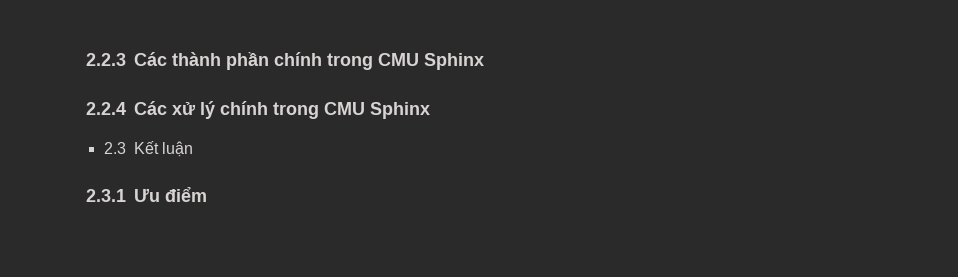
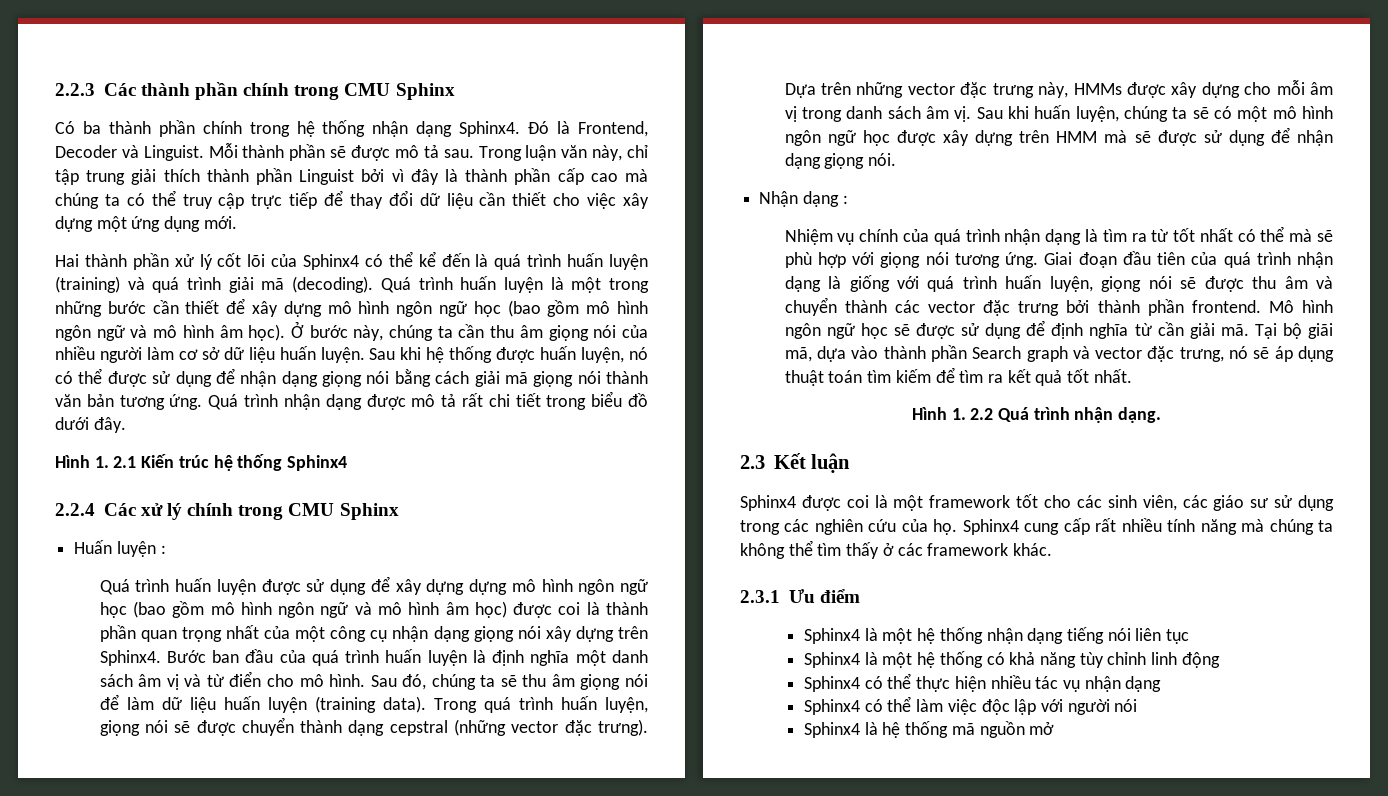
(484, 61) none -> [55,120,648,137] [55,143,649,161] [55,168,648,185] [55,190,649,209] [55,216,237,232] [55,251,648,270] [55,276,649,293] [55,298,648,317] [55,321,648,341] [55,346,648,363] [55,368,648,387] [55,391,648,410] [55,417,126,433] [55,454,348,471] // Có ba thành phần chính trong hệ thống nhận dạng Sphinx4. Đó là Frontend, Decoder và Linguist. Mỗi thành phần sẽ được mô tả sau. Trong luận văn này, chỉ tập trung giải thích thành phần Linguist bởi vì đây là thành phần cấp cao mà chúng ta có thể truy cập trực tiếp để thay đổi dữ liệu cần thiết cho việc xây dựng một ứng dụng mới. // Hai thành phần xử lý cốt lõi của Sphinx4 có thể kể đến là quá trình huấn luyện (training) và quá trình giải mã (decoding). Quá trình huấn luyện là một trong những bước cần thiết để xây dựng mô hình ngôn ngữ học (bao gồm mô hình ngôn ngữ và mô hình âm học). Ở bước này, chúng ta cần thu âm giọng nói của nhiều người làm cơ sở dữ liệu huấn luyện. Sau khi hệ thống được huấn luyện, nó có thể được sử dụng để nhận dạng giọng nói bằng cách giải mã giọng nói thành văn bản tương ứng. Quá trình nhận dạng được mô tả rất chi tiết trong biểu đồ dưới đây. // Hình 1. 2.1 Kiến trúc hệ thống Sphinx4
[103,141,193,157] [86,187,207,202] 2.3 Kết luận // 2.3.1 Ưu điểm -> [74,540,166,557] [99,576,648,595] [99,601,648,618] [99,625,648,642] [99,649,648,666] [99,671,648,690] [99,694,648,713] [99,717,648,736] [784,80,1333,98] [784,105,1333,122] [784,127,1333,146] [784,153,897,169] [759,191,848,207] [784,226,1333,245] [784,251,1333,268] [784,275,1333,292] [784,297,1333,316] [784,320,1333,339] [784,345,1334,362] [784,367,1132,386] [911,407,1162,423] [740,453,851,473] [740,494,1334,511] [740,518,1333,535] [740,540,1053,559] [740,589,860,603] [803,627,1190,644] [803,651,1220,668] [803,673,1162,692] [803,696,1138,715] [803,721,1055,738] Huấn luyện : // Quá trình huấn luyện được sử dụng để xây dựng dựng mô hình ngôn ngữ học (bao gồm mô hình ngôn ngữ và mô hình âm học) được coi là thành phần quan trọng nhất của một công cụ nhận dạng giọng nói xây dựng trên Sphinx4. Bước ban đầu của quá trình huấn luyện là định nghĩa một danh sách âm vị và từ điển cho mô hình. Sau đó, chúng ta sẽ thu âm giọng nói để làm dữ liệu huấn luyện (training data). Trong quá trình huấn luyện, giọng nói sẽ được chuyển thành dạng cepstral (những vector đặc trưng). Dựa trên những vector đặc trưng này, HMMs được xây dựng cho mỗi âm vị trong danh sách âm vị. Sau khi huấn luyện, chúng ta sẽ có một mô hình ngôn ngữ học được xây dựng trên HMM mà sẽ được sử dụng để nhận dạng giọng nói. // Nhận dạng : // Nhiệm vụ chính của quá trình nhận dạng là tìm ra từ tốt nhất có thể mà sẽ phù hợp với giọng nói tương ứng. Giai đoạn đầu tiên của quá trình nhận dạng là giống với quá trình huấn luyện, giọng nói sẽ được thu âm và chuyển thành các vector đặc trưng bởi thành phần frontend. Mô hình ngôn ngữ học sẽ được sử dụng để định nghĩa từ cần giải mã. Tại bộ giãi mã, dựa vào thành phần Search graph và vector đặc trưng, nó sẽ áp dụng thuật toán tìm kiếm để tìm ra kết quả tốt nhất. // Hình 1. 2.2 Quá trình nhận dạng. // 2.3 Kết luận // Sphinx4 được coi là một framework tốt cho các sinh viên, các giáo sư sử dụng trong các nghiên cứu của họ. Sphinx4 cung cấp rất nhiều tính năng mà chúng ta không thể tìm thấy ở các framework khác. // 2.3.1 Ưu điểm // Sphinx4 là một hệ thống nhận dạng tiếng nói liên tục // Sphinx4 là một hệ thống có khả năng tùy chỉnh linh động // Sphinx4 có thể thực hiện nhiều tác vụ nhận dạng // Sphinx4 có thể làm việc độc lập với người nói // Sphinx4 là hệ thống mã nguồn mở

